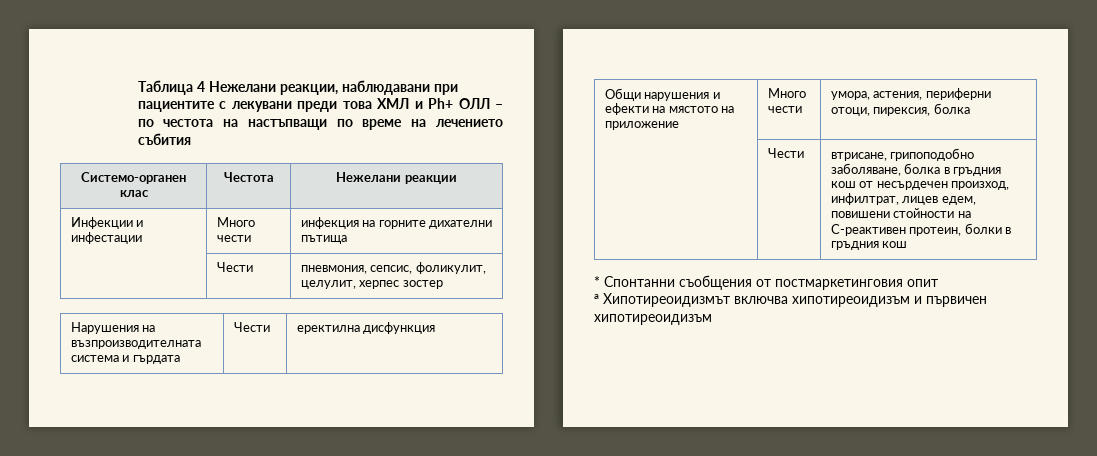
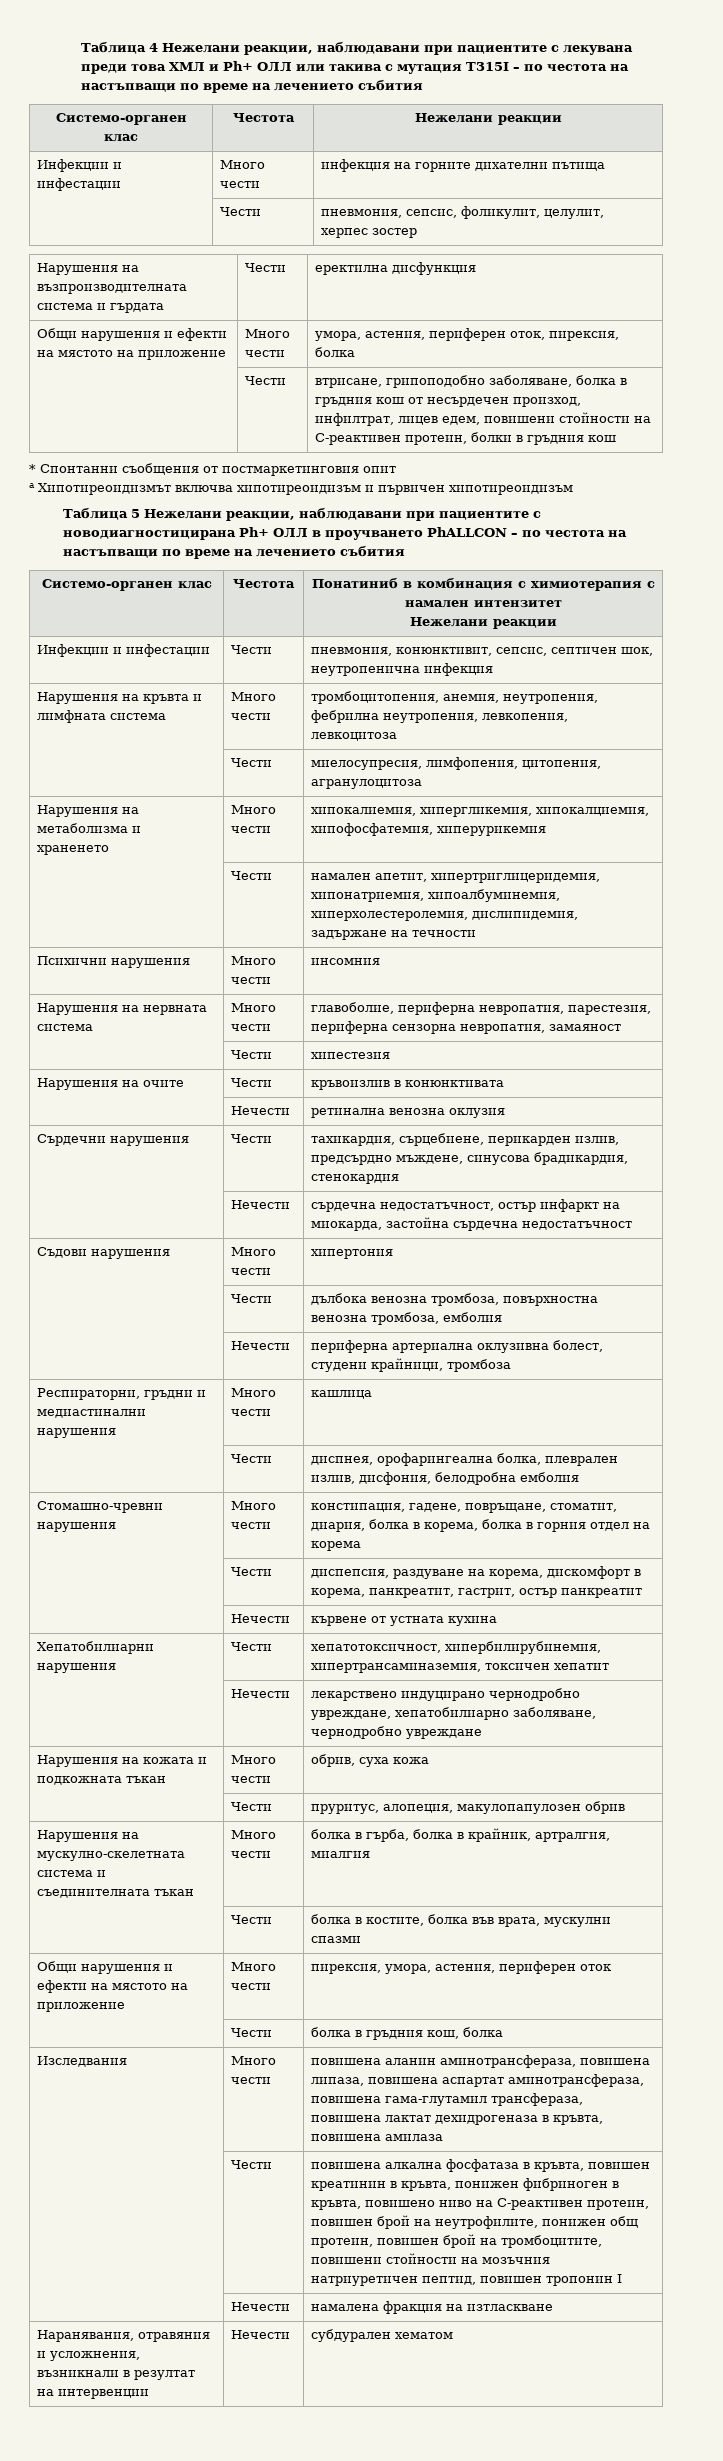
[231,101,292,112] лекувани -> [562,45,633,55] лекувана
(490, 103) none -> [295,62,509,74] или такива с мутация T315I
[925,88,991,100] [830,107,870,116] периферни отоци, -> [429,328,546,341] периферен оток,
(712, 319) none -> [63,507,542,521] [63,527,628,540] [63,545,406,559] [41,579,212,591] [233,579,295,588] [311,577,655,591] [404,600,562,608] [409,617,557,629] [37,644,211,657] [231,645,273,654] [311,647,654,656] [311,663,494,676] [37,692,203,704] [37,710,167,723] [231,692,277,701] [231,713,272,720] [311,691,599,704] [311,710,569,723] [311,732,398,741] [231,758,273,767] [311,757,602,770] [311,779,423,789] [37,805,140,817] [37,823,142,833] [37,845,110,855] [231,805,277,814] [231,826,272,833] [311,807,650,817] [311,823,547,836] [231,871,273,880] [311,873,601,883] [311,889,561,902] [311,911,579,921] [311,930,477,940] [37,956,191,968] [231,956,277,965] [231,977,272,984] [311,958,381,965] [37,1003,208,1015] [37,1024,94,1031] [231,1003,277,1012] [231,1024,272,1031] [311,1002,652,1015] [311,1021,622,1034] [231,1050,273,1059] [311,1052,391,1059] [37,1078,185,1090] [231,1078,273,1087] [311,1080,505,1090] [231,1106,291,1115] [311,1108,506,1118] [37,1134,190,1146] [231,1134,273,1143] [311,1133,620,1146] [311,1152,629,1165] [311,1174,400,1184] [231,1200,291,1209] [311,1199,621,1212] [311,1217,633,1231] [37,1247,171,1259] [231,1247,277,1256] [231,1268,272,1275] [311,1249,394,1259] [231,1294,273,1303] [311,1293,599,1306] [311,1312,503,1325] [231,1341,291,1350] [311,1340,604,1353] [311,1358,512,1372] [37,1388,207,1400] [37,1409,147,1418] [37,1428,117,1438] [231,1388,277,1397] [231,1409,272,1416] [311,1390,373,1399] [231,1454,273,1463] [311,1453,619,1466] [311,1472,580,1485] [37,1501,164,1513] [37,1522,117,1532] [231,1501,277,1510] [231,1522,272,1529] [311,1503,618,1513] [311,1519,651,1532] [311,1541,362,1551] [231,1567,273,1576] [311,1566,642,1579] [311,1588,643,1598] [231,1614,291,1623] [311,1616,498,1626] [37,1641,155,1654] [37,1663,117,1673] [231,1642,273,1651] [311,1641,602,1654] [311,1663,610,1673] [231,1689,291,1698] [311,1688,581,1701] [311,1707,597,1720] [311,1726,483,1739] [37,1755,208,1767] [37,1776,167,1785] [231,1755,277,1764] [231,1776,272,1783] [311,1754,430,1767] [231,1802,273,1811] [311,1801,626,1814] [37,1830,140,1842] [37,1851,186,1861] [37,1870,107,1877] [37,1889,195,1898] [231,1830,277,1839] [231,1851,272,1858] [311,1828,611,1842] [311,1851,371,1858] [231,1915,273,1924] [311,1914,612,1927] [311,1936,362,1943] [37,1961,174,1974] [37,1980,189,1993] [37,2002,126,2012] [231,1962,277,1971] [231,1983,272,1990] [311,1961,612,1974] [231,2028,273,2037] [311,2027,504,2040] [37,2056,128,2067] [231,2056,277,2065] [231,2077,272,2084] [311,2055,651,2068] [311,2074,645,2087] [311,2093,584,2106] [311,2115,604,2125] [311,2134,444,2141] [231,2160,273,2169] [311,2159,651,2172] [311,2178,620,2191] [311,2198,650,2210] [311,2215,639,2229] [311,2234,603,2248] [311,2253,551,2264] [311,2274,623,2286] [231,2302,291,2311] [311,2301,554,2314] [37,2330,211,2342] [37,2351,141,2361] [37,2370,196,2380] [37,2389,150,2399] [231,2330,291,2339] [311,2329,454,2342] // Таблица 5 Нежелани реакции, наблюдавани при пациентите с новодиагностицирана Ph+ ОЛЛ в проучването PhALLCON – по честота на настъпващи по време на лечението събития // Системо-органен клас | Честота | Понатиниб в комбинация с химиотерапия с намален интензитет // Нежелани реакции // Инфекции и инфестации | Чести | пневмония, конюнктивит, сепсис, септичен шок, неутропенична инфекция // Нарушения на кръвта и лимфната система | Много чести | тромбоцитопения, анемия, неутропения, фебрилна неутропения, левкопения, левкоцитоза // | Чести | миелосупресия, лимфопения, цитопения, агранулоцитоза // Нарушения на метаболизма и храненето | Много чести | хипокалиемия, хипергликемия, хипокалциемия, хипофосфатемия, хиперурикемия // | Чести | намален апетит, хипертриглицеридемия, хипонатриемия, хипоалбуминемия, хиперхолестеролемия, дислипидемия, задържане на течности // Психични нарушения | Много чести | инсомния // Нарушения на нервната система | Много чести | главоболие, периферна невропатия, парестезия, периферна сензорна невропатия, замаяност // | Чести | хипестезия // Нарушения на очите | Чести | кръвоизлив в конюнктивата // | Нечести | ретинална венозна оклузия // Сърдечни нарушения | Чести | тахикардия, сърцебиене, перикарден излив, предсърдно мъждене, синусова брадикардия, стенокардия // | Нечести | сърдечна недостатъчност, остър инфаркт на миокарда, застойна сърдечна недостатъчност // Съдови нарушения | Много чести | хипертония // | Чести | дълбока венозна тромбоза, повърхностна венозна тромбоза, емболия // | Нечести | периферна артериална оклузивна болест, студени крайници, тромбоза // Респираторни, гръдни и медиастинални нарушения | Много чести | кашлица // | Чести | диспнея, орофарингеална болка, плеврален излив, дисфония, белодробна емболия // Стомашно-чревни нарушения | Много чести | констипация, гадене, повръщане, стоматит, диария, болка в корема, болка в горния отдел на корема // | Чести | диспепсия, раздуване на корема, дискомфорт в корема, панкреатит, гастрит, остър панкреатит // | Нечести | кървене от устната кухина // Хепатобилиарни нарушения | Чести | хепатотоксичност, хипербилирубинемия, хипертрансаминаземия, токсичен хепатит // | Нечести | лекарствено индуцирано чернодробно увреждане, хепатобилиарно заболяване, чернодробно увреждане // Нарушения на кожата и подкожната тъкан | Много чести | обрив, суха кожа // | Чести | пруритус, алопеция, макулопапулозен обрив // Нарушения на мускулно-скелетната система и съединителната тъкан | Много чести | болка в гърба, болка в крайник, артралгия, миалгия // | Чести | болка в костите, болка във врата, мускулни спазми // Общи нарушения и ефекти на мястото на приложение | Много чести | пирексия, умора, астения, периферен оток // | Чести | болка в гръдния кош, болка // Изследвания | Много чести | повишена аланин аминотрансфераза, повишена липаза, повишена аспартат аминотрансфераза, повишена гама-глутамил трансфераза, повишена лактат дехидрогеназа в кръвта, повишена амилаза // | Чести | повишена алкална фосфатаза в кръвта, повишен креатинин в кръвта, понижен фибриноген в кръвта, повишено ниво на C-реактивен протеин, повишен брой на неутрофилите, понижен общ протеин, повишен брой на тромбоцитите, повишени стойности на мозъчния натриуретичен пептид, повишен тропонин I // | Нечести | намалена фракция на изтласкване // Наранявания, отравяния и усложнения, възникнали в резултат на интервенции | Нечести | субдурален хематом

